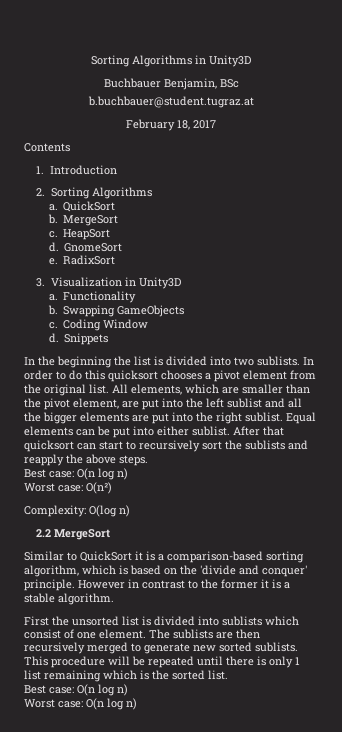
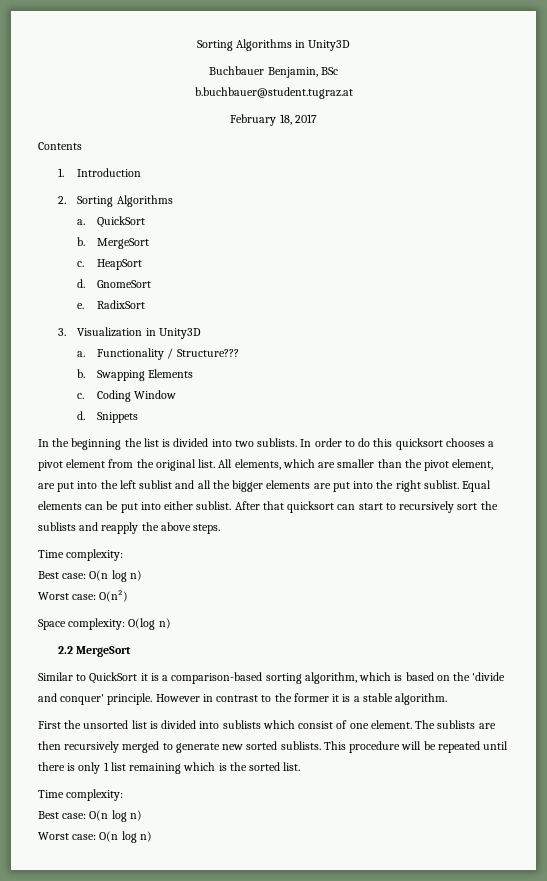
(137, 297) none -> [167,348,239,359] / Structure???
[117,305,185,317] GameObjects -> [148,369,194,378] Elements
(148, 460) none -> [38,549,124,561] // Time complexity:
[24,505,86,517] Complexity: -> [38,618,126,630] Space complexity:
(228, 675) none -> [38,789,124,801] // Time complexity:

